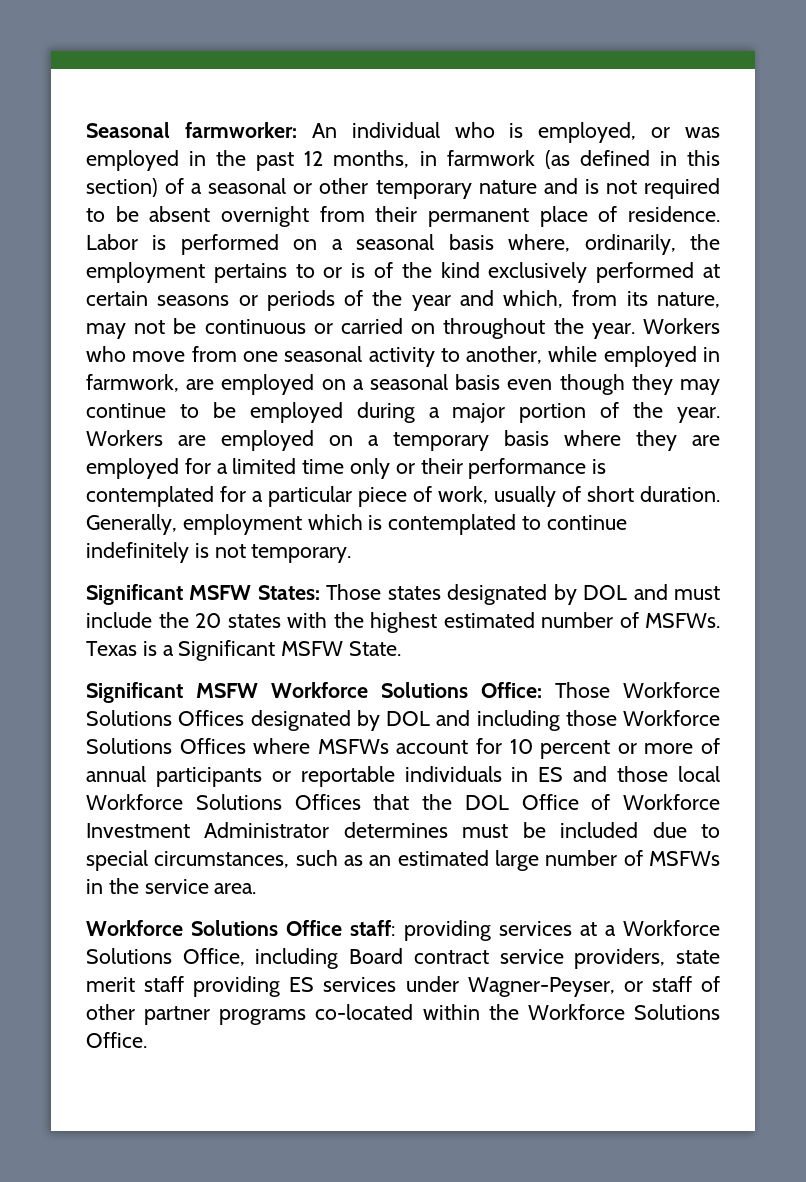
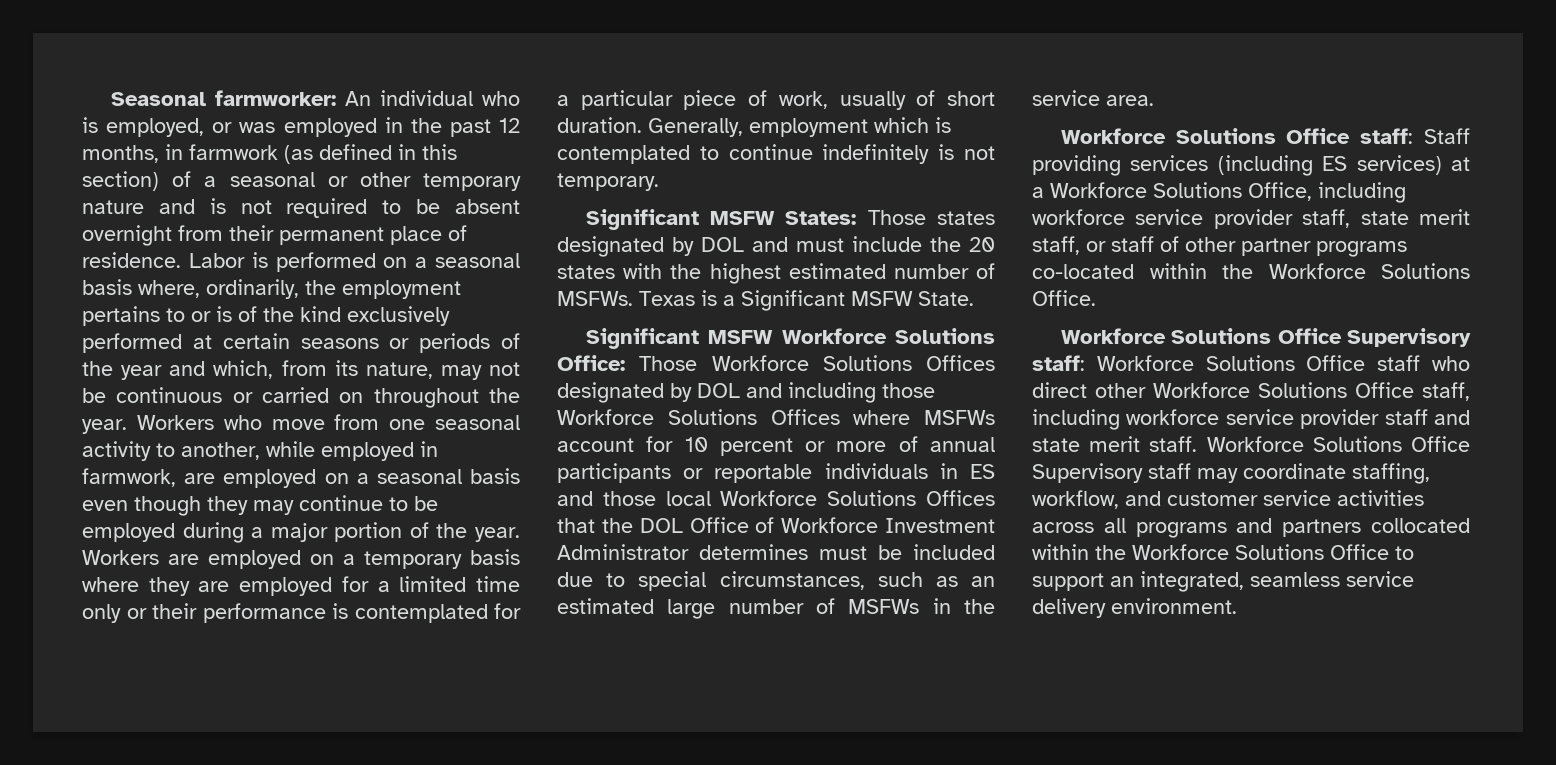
(396, 928) none -> [1424,128,1470,144] Staff
(572, 928) none -> [1217,155,1442,176] (including ES services)
[349,948,720,969] [86,976,615,997] Board contract service providers, state merit staff providing ES services under Wagner-Peyser, -> [1032,209,1470,229] [1032,236,1080,255] workforce service provider staff, state merit staff,
(147, 1040) none -> [1060,328,1471,347] [1032,355,1470,371] [1032,382,1470,401] [1032,409,1470,430] [1032,436,1470,452] [1032,463,1430,484] [1032,490,1424,509] [1032,518,1470,538] [1032,544,1414,560] [1032,571,1414,592] [1032,598,1237,618] // Workforce Solutions Office Supervisory staff: Workforce Solutions Office staff who direct other Workforce Solutions Office staff, including workforce service provider staff and state merit staff. Workforce Solutions Office Supervisory staff may coordinate staffing, workflow, and customer service activities across all programs and partners collocated within the Workforce Solutions Office to support an integrated, seamless service delivery environment.

